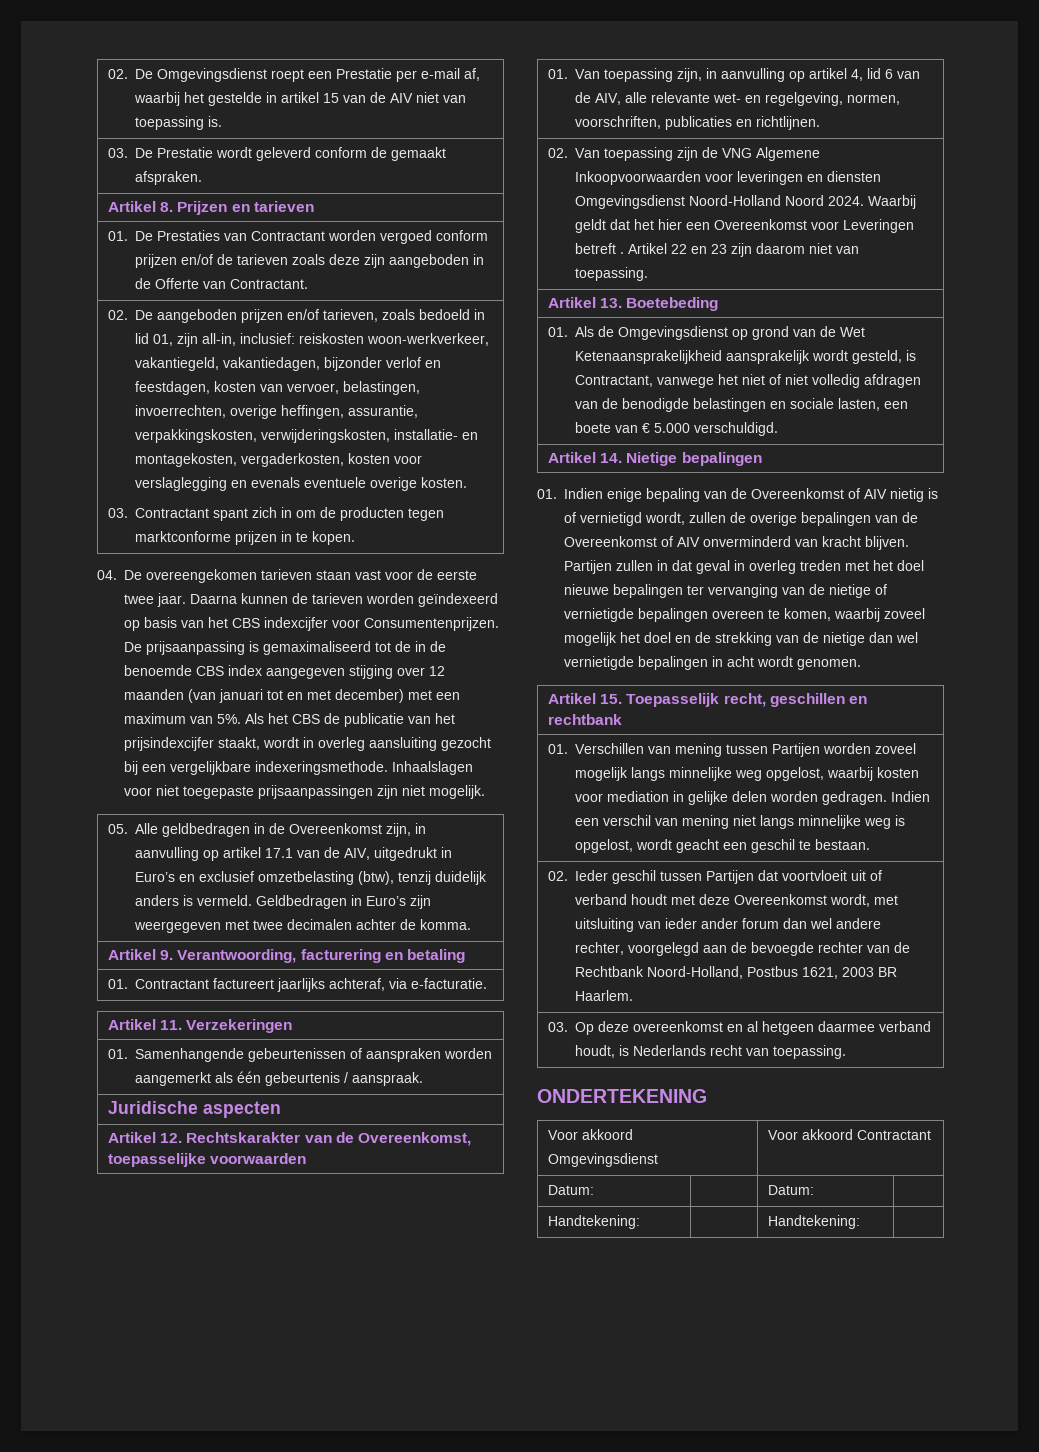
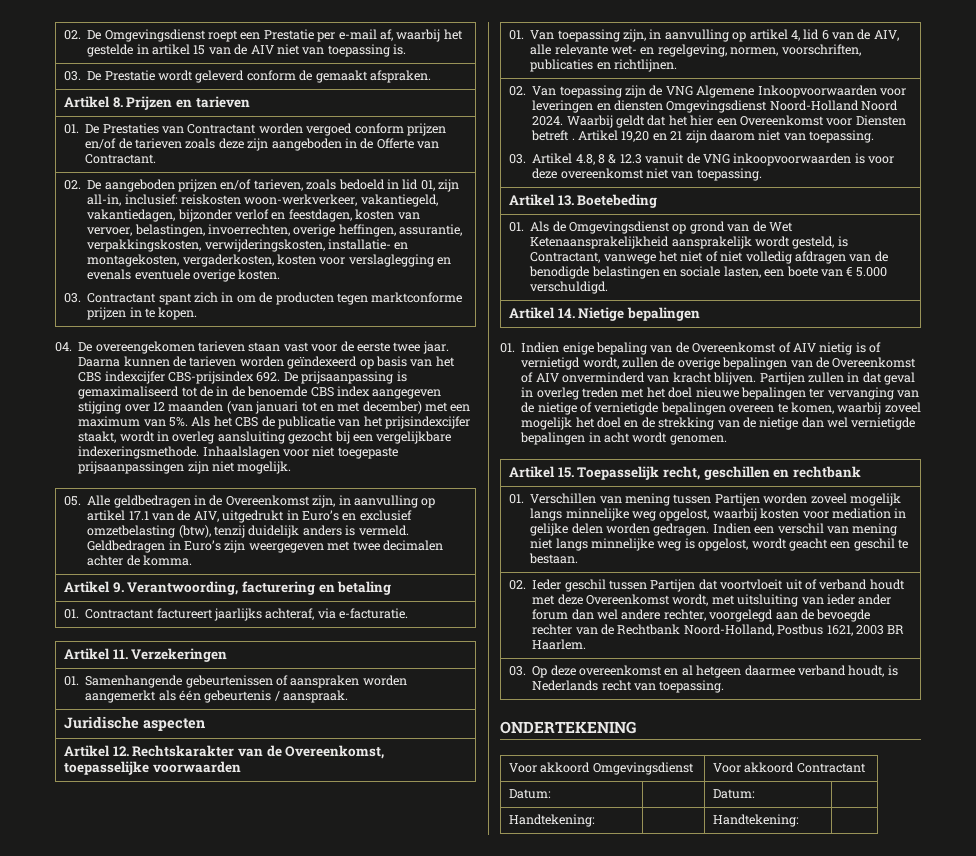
[332,617,499,631] voor Consumentenprijzen. -> [168,371,281,384] CBS-prijsindex 692.
[843,219,915,233] Leveringen -> [855,115,906,126] Diensten
[671,244,728,254] 22 en 23 -> [621,131,683,142] 19,20 en 21
(649, 274) none -> [509,153,895,166] [532,168,762,181] // 03. Artikel 4.8, 8 & 12.3 vanuit de VNG inkoopvoorwaarden is voor deze overeenkomst niet van toepassing.

